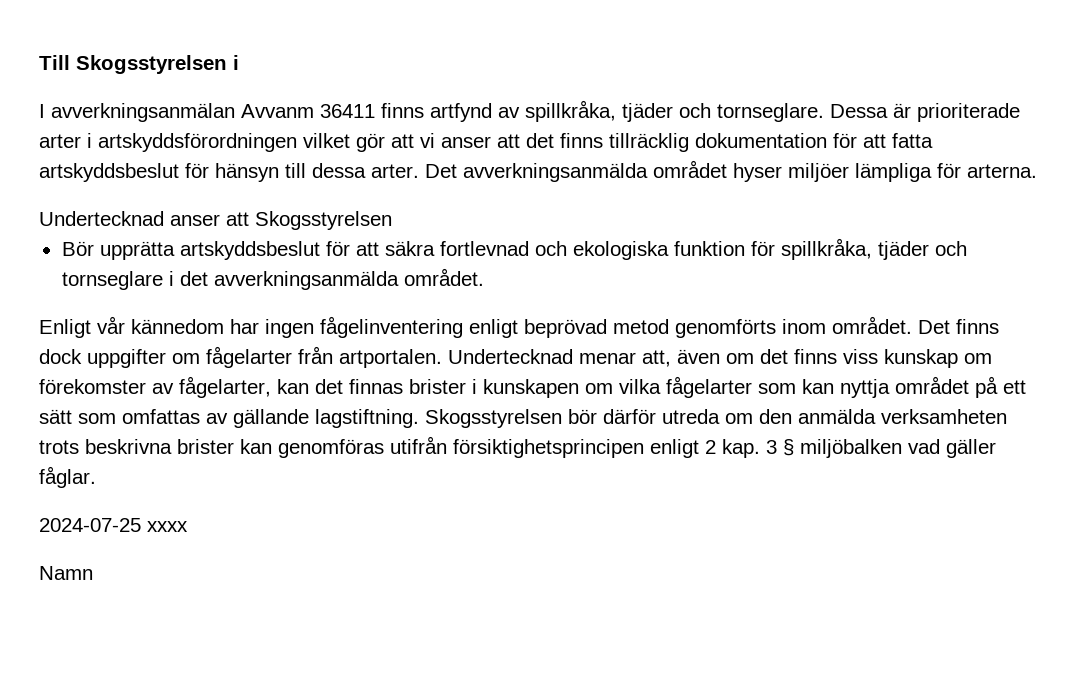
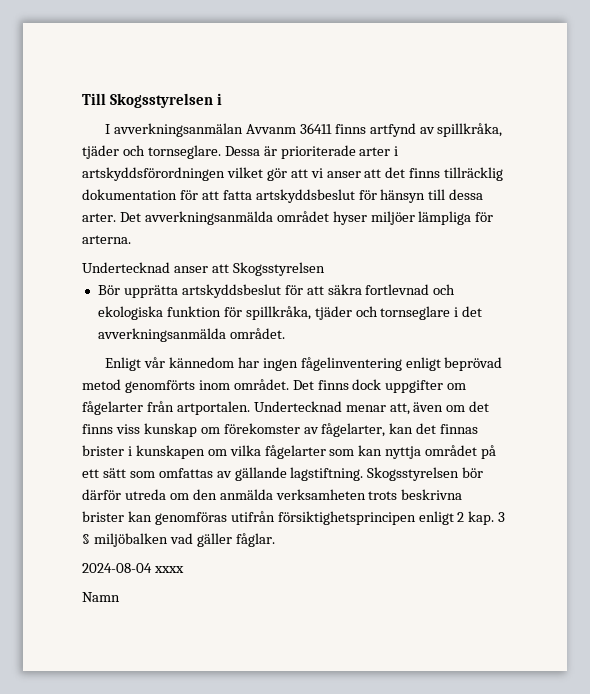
[39,518,141,532] 2024-07-25 -> [82,563,152,573] 2024-08-04

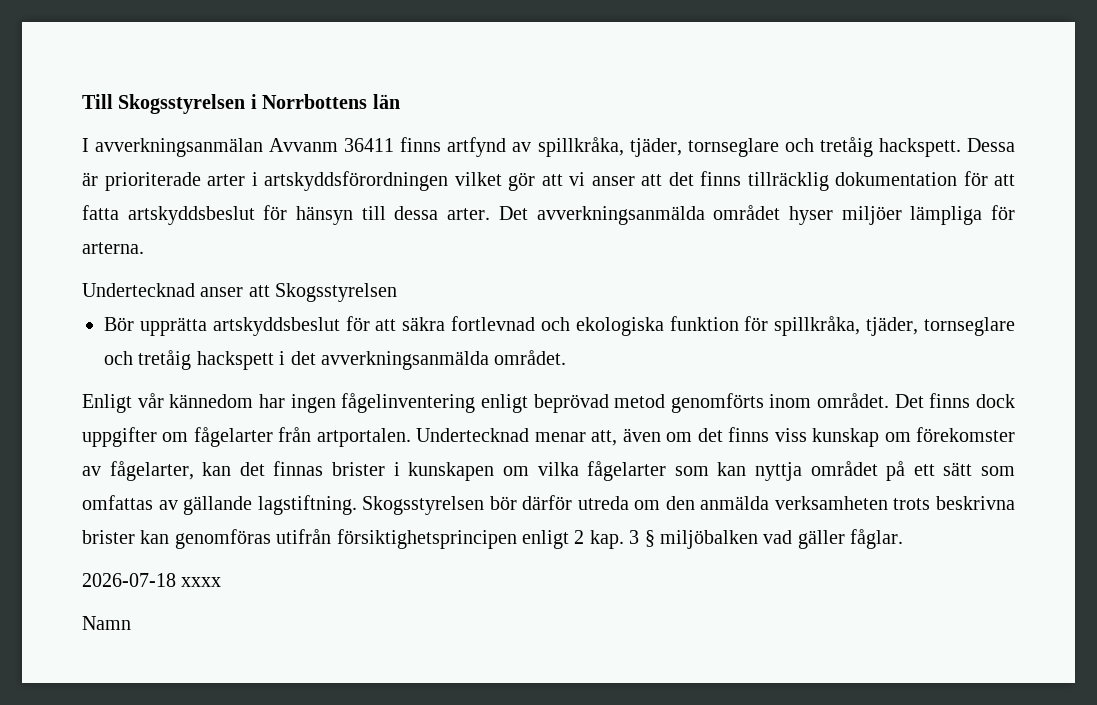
(222, 99) none -> [262,94,400,109] Norrbottens län
[82,145,221,159] tjäder och tornseglare. -> [629,137,961,157] tjäder, tornseglare och tretåig hackspett.
[314,306,451,320] tjäder och tornseglare -> [866,317,1015,336] [104,350,274,370] tjäder, tornseglare och tretåig hackspett
[82,563,152,573] 2024-08-04 -> [82,573,176,587] 2026-07-18

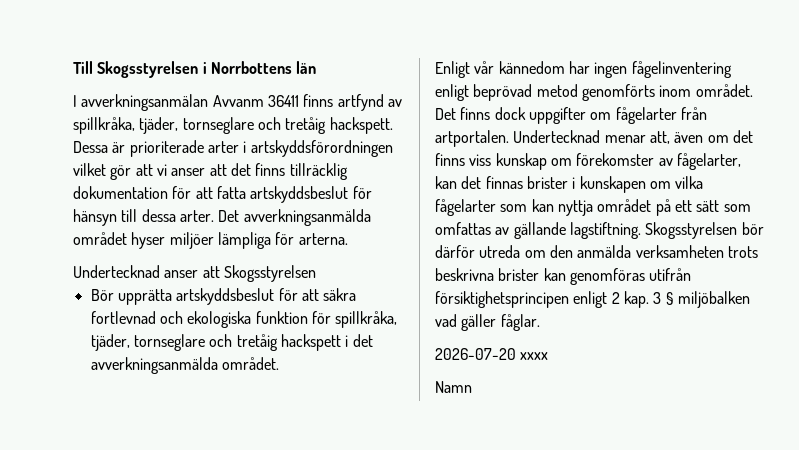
[82,573,176,587] 2026-07-18 -> [435,348,516,360] 2026-07-20

